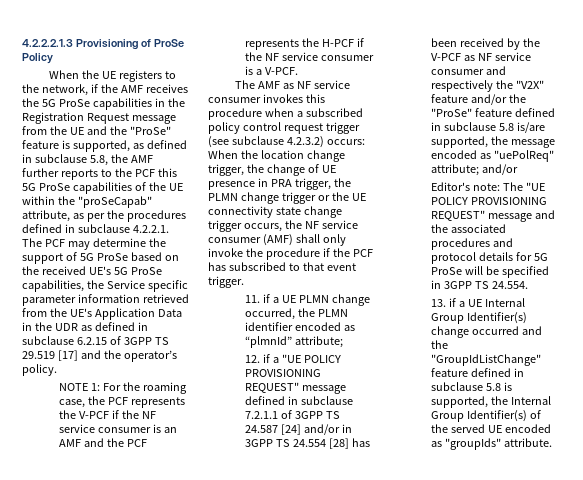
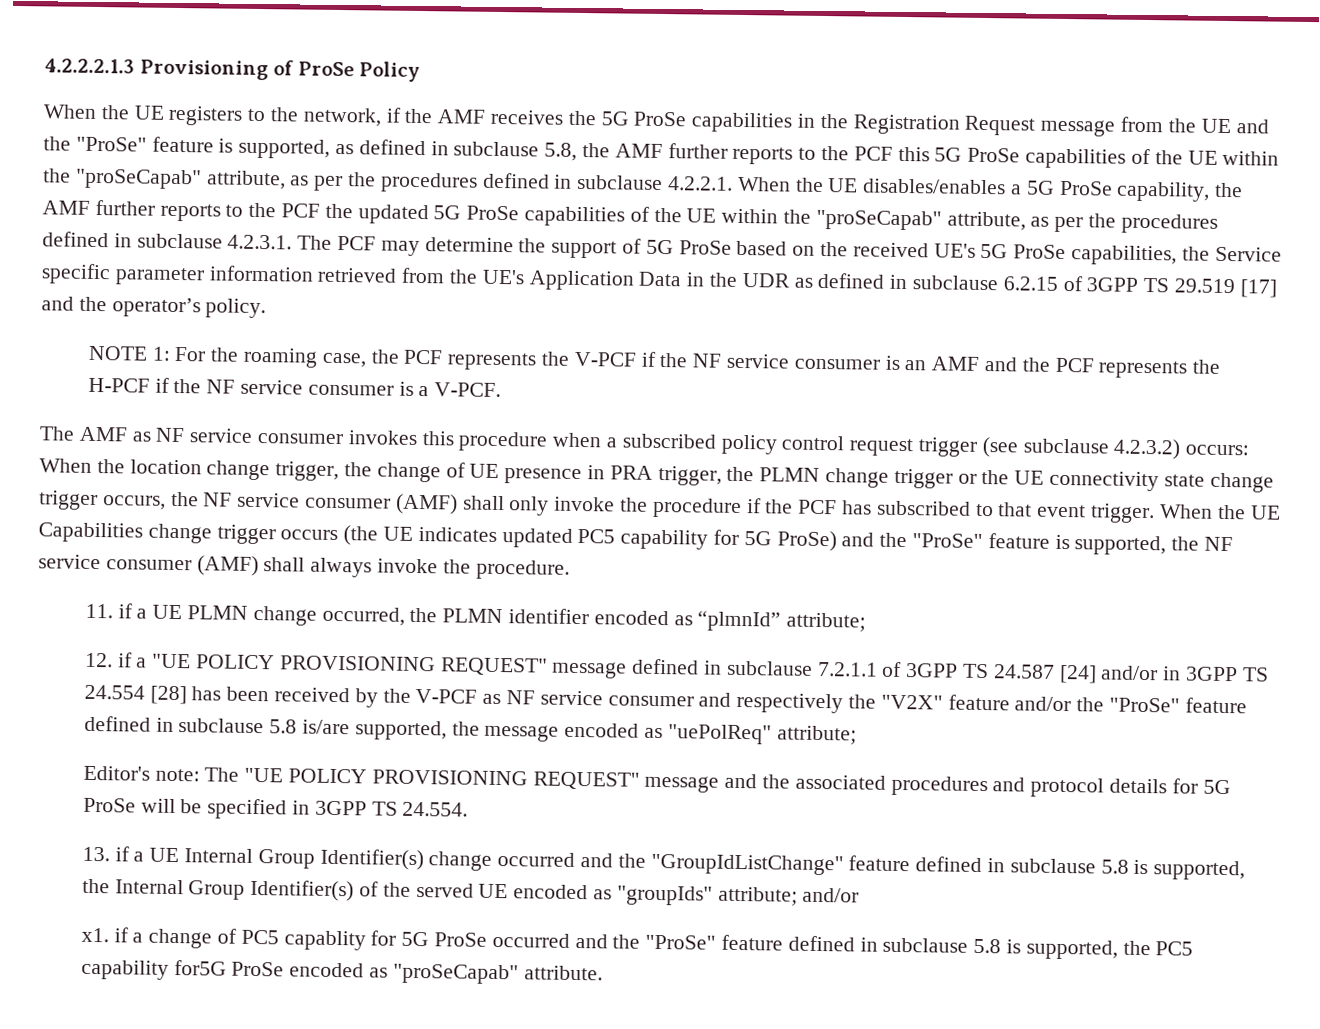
(169, 229) none -> [737,176,1244,202] [42,199,1218,234] [42,231,293,250] When the UE disables/enables a 5G ProSe capability, the AMF further reports to the PCF the updated 5G ProSe capabilities of the UE within the "proSeCapab" attribute, as per the procedures defined in subclause 4.2.3.1.
(244, 282) none -> [1158,504,1281,520] [38,522,1234,556] [38,554,570,580] When the UE Capabilities change trigger occurs (the UE indicates updated PC5 capability for 5G ProSe) and the "ProSe" feature is supported, the NF service consumer (AMF) shall always invoke the procedure.
[482,164,519,175] and/or -> (857, 735) none
(502, 444) none -> [717,886,860,906] [80,927,1194,960] [80,959,519,985] attribute; and/or // x1. if a change of PC5 capablity for 5G ProSe occurred and the "ProSe" feature defined in subclause 5.8 is supported, the PC5 capability for5G ProSe encoded as "proSeCapab"

